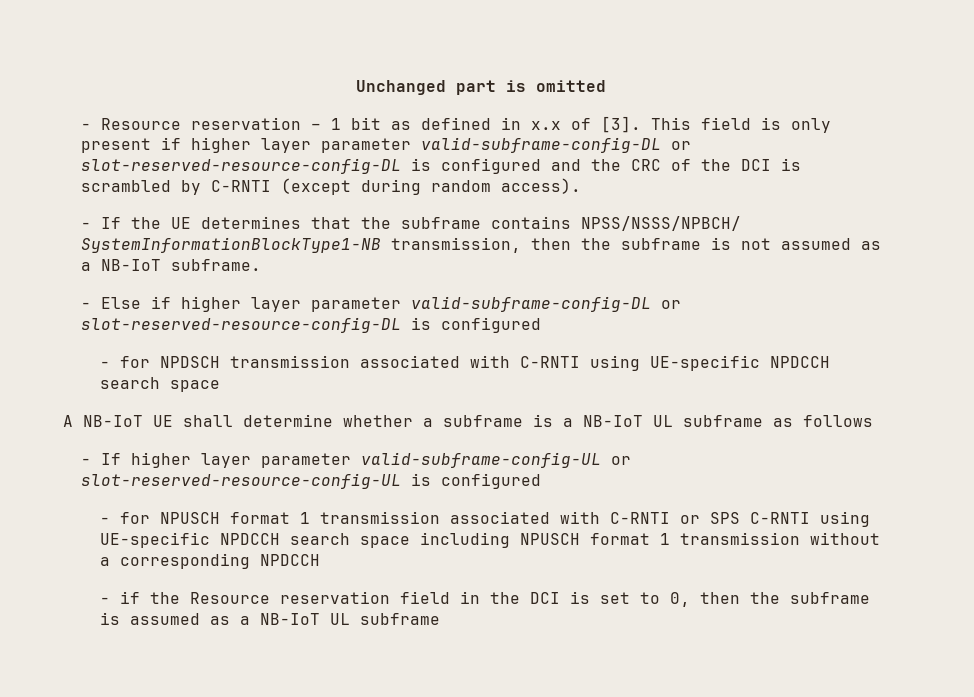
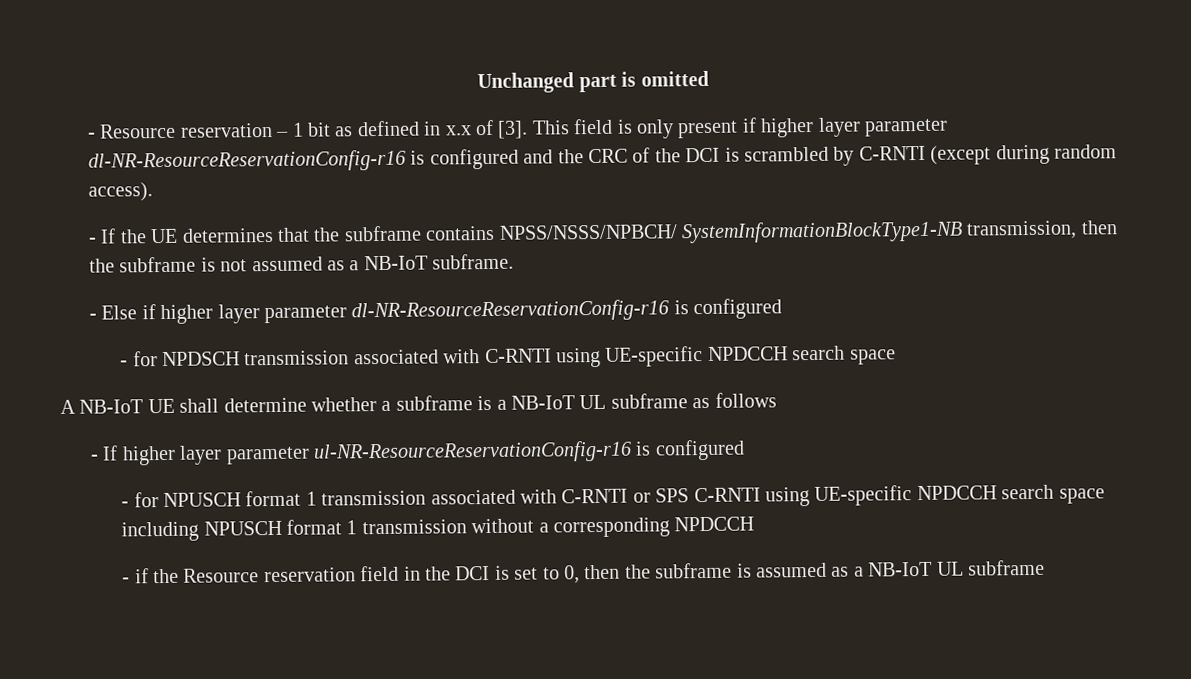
[421,137,692,153] [81,158,402,174] valid-subframe-config-DL or slot-reserved-resource-config-DL -> [88,149,407,173] dl-NR-ResourceReservationConfig-r16
[411,296,682,312] [81,317,402,333] valid-subframe-config-DL or slot-reserved-resource-config-DL -> [351,299,670,323] dl-NR-ResourceReservationConfig-r16
[361,452,632,468] [81,473,402,489] valid-subframe-config-UL or slot-reserved-resource-config-UL -> [313,440,633,464] ul-NR-ResourceReservationConfig-r16

